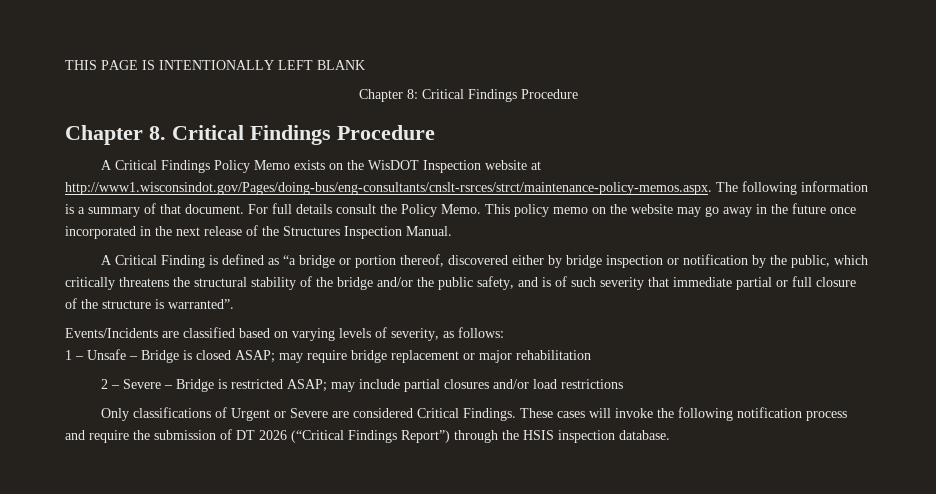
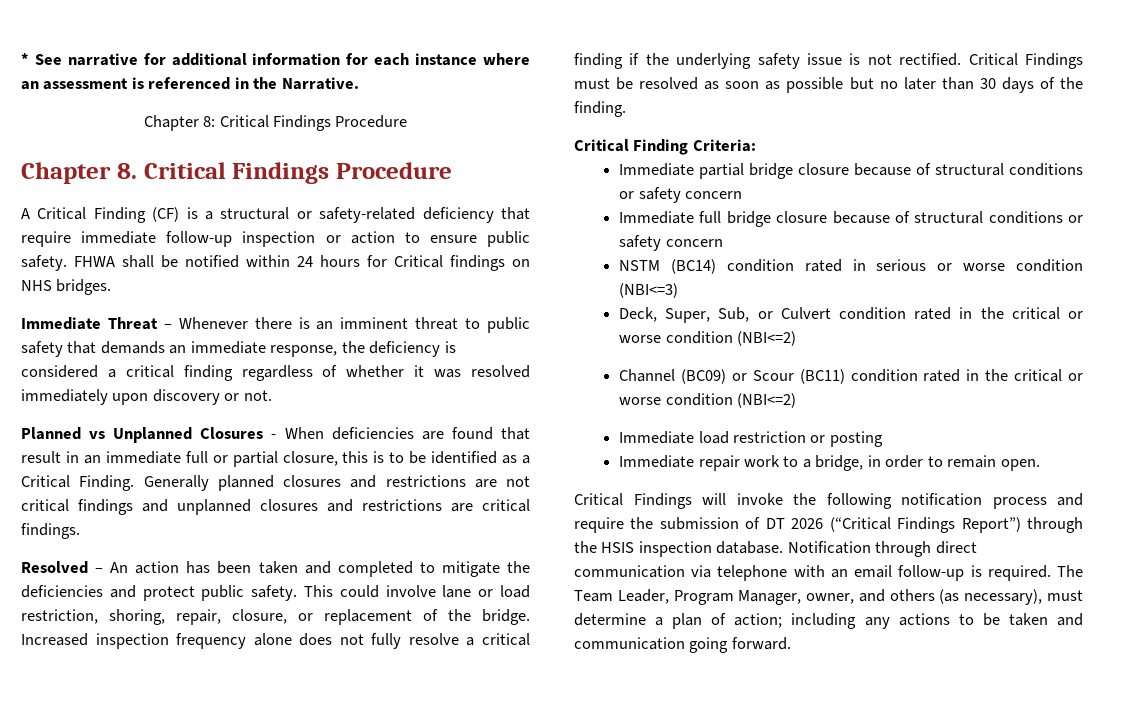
[65,60,365,70] THIS PAGE IS INTENTIONALLY LEFT BLANK -> [21,53,531,66] [21,77,359,90] * See narrative for additional information for each instance where an assessment is referenced in the Narrative.
[161,160,542,173] [65,181,868,195] [65,203,856,217] [65,225,452,239] [101,254,869,268] [65,276,856,290] [65,298,234,309] [65,327,504,341] [65,349,591,363] [101,379,624,392] [101,407,586,421] Findings Policy Memo exists on the WisDOT Inspection website at http://www1.wisconsindot.gov/Pages/doing-bus/eng-consultants/cnslt-rsrces/strct/maintenance-policy-memos.aspx. The following information is a summary of that document. For full details consult the Policy Memo. This policy memo on the website may go away in the future once incorporated in the next release of the Structures Inspection Manual. // A Critical Finding is defined as “a bridge or portion thereof, discovered either by bridge inspection or notification by the public, which critically threatens the structural stability of the bridge and/or the public safety, and is of such severity that immediate partial or full closure of the structure is warranted”. // Events/Incidents are classified based on varying levels of severity, as follows: // 1 – Unsafe – Bridge is closed ASAP; may require bridge replacement or major rehabilitation // 2 – Severe – Bridge is restricted ASAP; may include partial closures and/or load restrictions // Only classifications of Urgent or Severe are considered Critical Findings. These cases -> [93,207,530,223] [21,231,530,247] [21,255,530,271] [21,279,112,295] [21,317,530,333] [21,341,456,357] [21,365,531,381] [21,389,272,405] [21,427,530,443] [21,451,531,467] [21,475,530,491] [21,499,530,515] [21,523,80,539] [21,561,530,577] [21,585,531,601] [21,609,530,625] [21,633,530,649] [574,53,1083,69] [574,77,1083,93] [574,101,626,117] [574,139,756,155] [619,163,1083,179] [619,187,742,203] [619,211,1083,227] [619,235,723,251] [619,259,1083,274] [619,283,679,298] [619,307,1083,323] [619,331,796,346] [619,369,1083,384] [619,393,796,408] [619,431,883,447] [619,455,1040,471] [574,493,692,509] Finding (CF) is a structural or safety-related deficiency that require immediate follow-up inspection or action to ensure public safety. FHWA shall be notified within 24 hours for Critical findings on NHS bridges. // Immediate Threat – Whenever there is an imminent threat to public safety that demands an immediate response, the deficiency is considered a critical finding regardless of whether it was resolved immediately upon discovery or not. // Planned vs Unplanned Closures - When deficiencies are found that result in an immediate full or partial closure, this is to be identified as a Critical Finding. Generally planned closures and restrictions are not critical findings and unplanned closures and restrictions are critical findings. // Resolved – An action has been taken and completed to mitigate the deficiencies and protect public safety. This could involve lane or load restriction, shoring, repair, closure, or replacement of the bridge. Increased inspection frequency alone does not fully resolve a critical finding if the underlying safety issue is not rectified. Critical Findings must be resolved as soon as possible but no later than 30 days of the finding. // Critical Finding Criteria: // Immediate partial bridge closure because of structural conditions or safety concern // Immediate full bridge closure because of structural conditions or safety concern // NSTM (BC14) condition rated in serious or worse condition (NBI<=3) // Deck, Super, Sub, or Culvert condition rated in the critical or worse condition (NBI<=2) // Channel (BC09) or Scour (BC11) condition rated in the critical or worse condition (NBI<=2) // Immediate load restriction or posting // Immediate repair work to a bridge, in order to remain open. // Critical Findings
(670, 435) none -> [787,541,977,557] [574,565,1083,581] [574,589,1083,605] [574,613,1083,629] [574,637,791,653] Notification through direct communication via telephone with an email follow-up is required. The Team Leader, Program Manager, owner, and others (as necessary), must determine a plan of action; including any actions to be taken and communication going forward.

